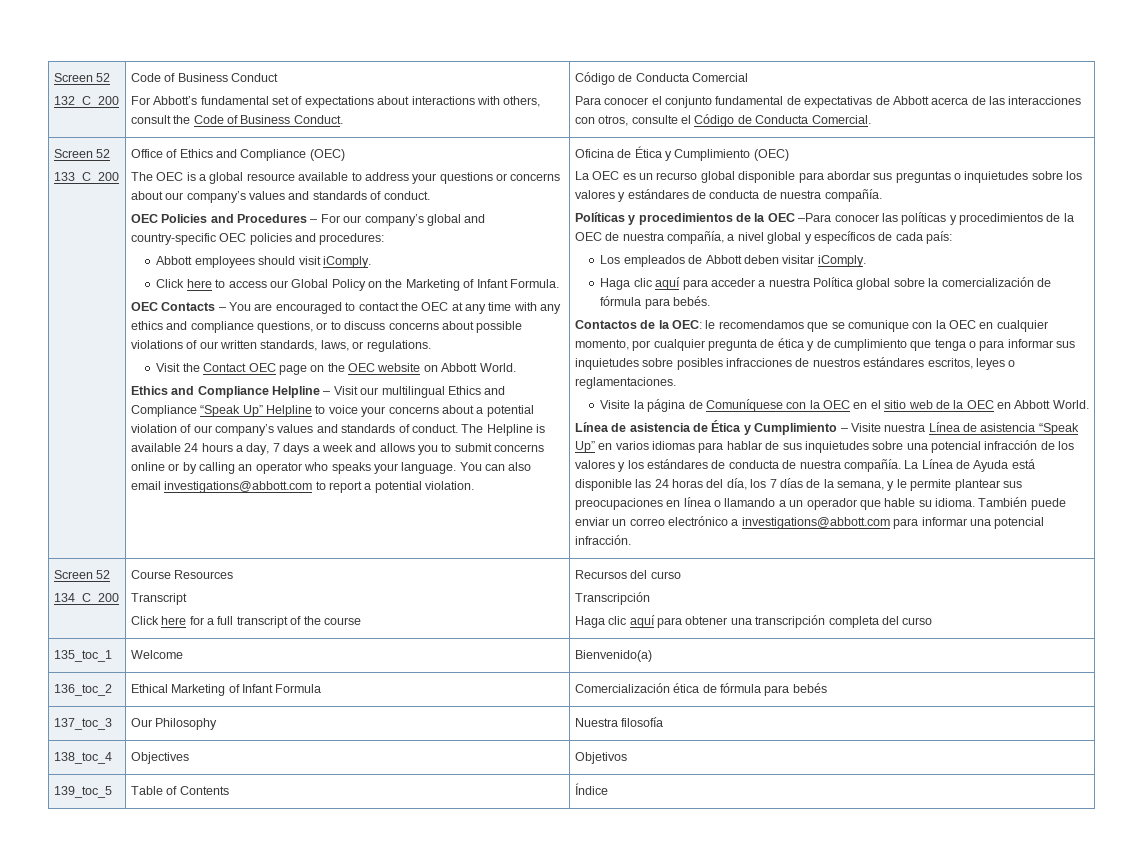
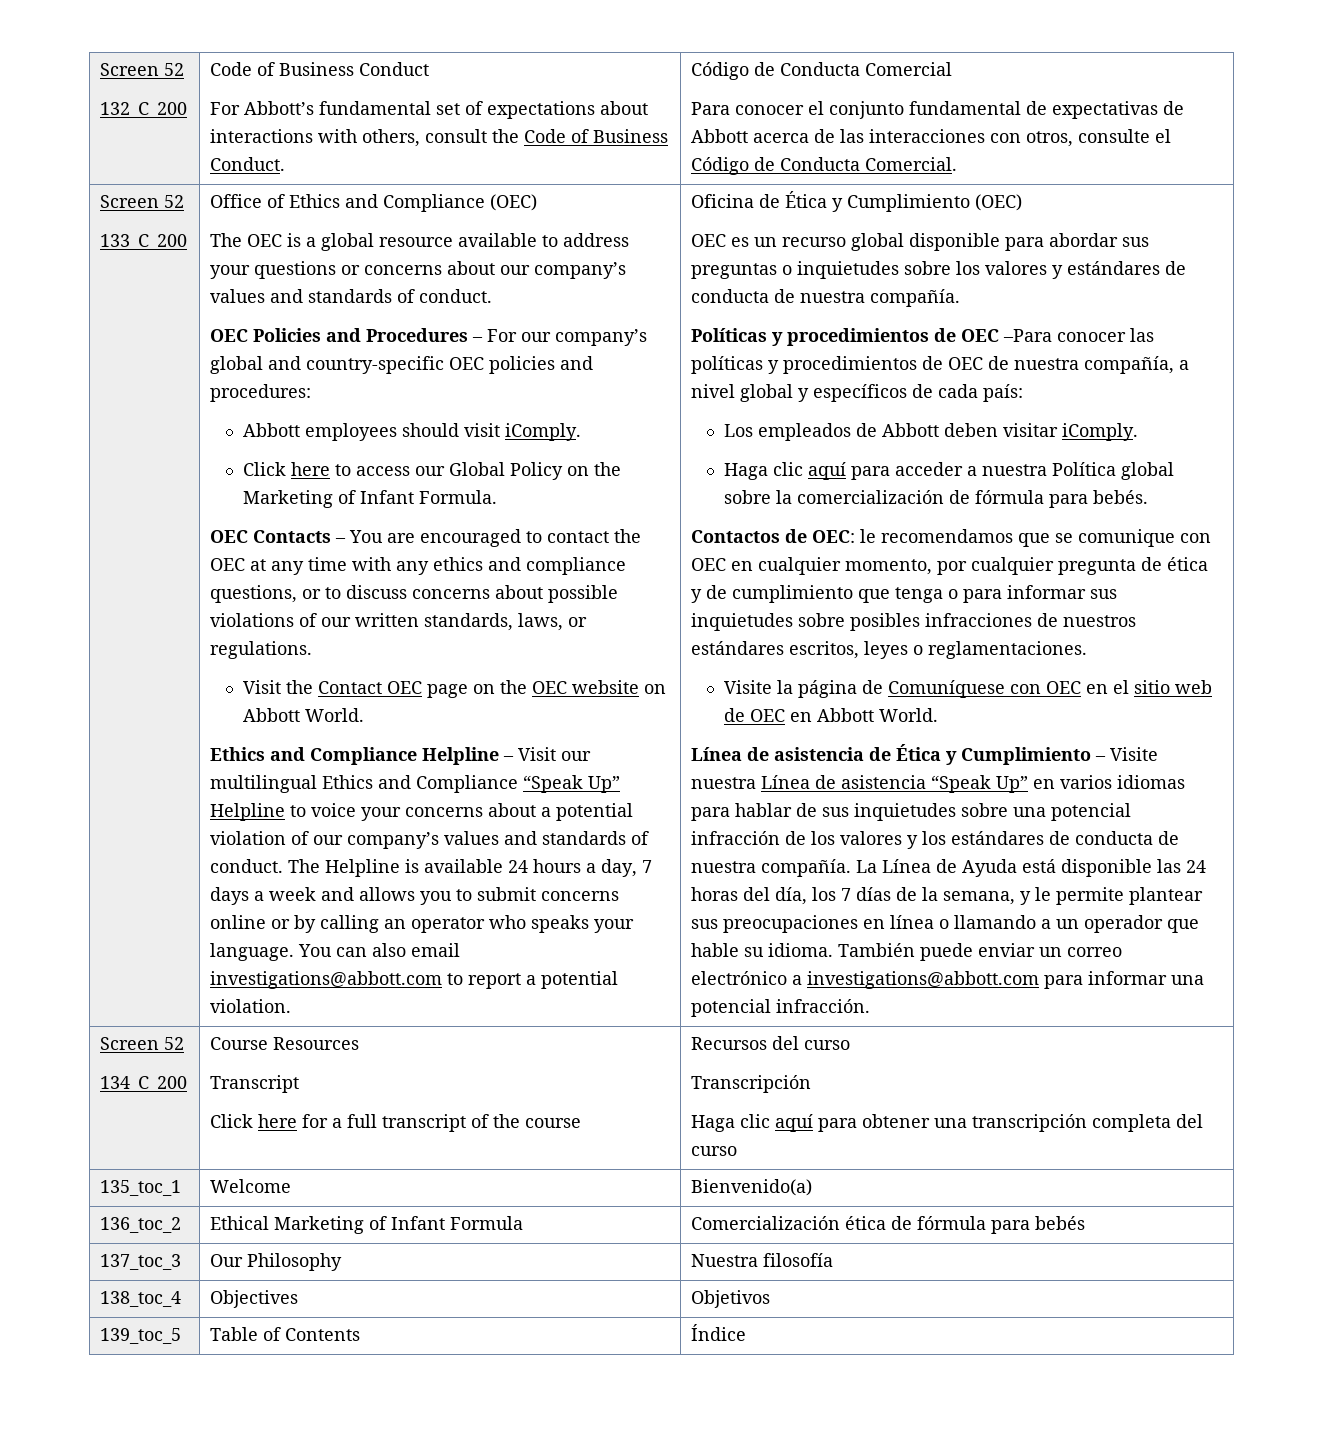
[574,171,589,180] La -> (1023, 202) none
[754,213,766,222] la -> (957, 335) none
[1063,213,1074,222] la -> (944, 363) none
[658,320,670,329] la -> (808, 536) none
[935,320,946,329] la -> (1212, 538) none
[809,400,820,409] la -> (1041, 689) none
[953,400,964,409] la -> (745, 715) none

